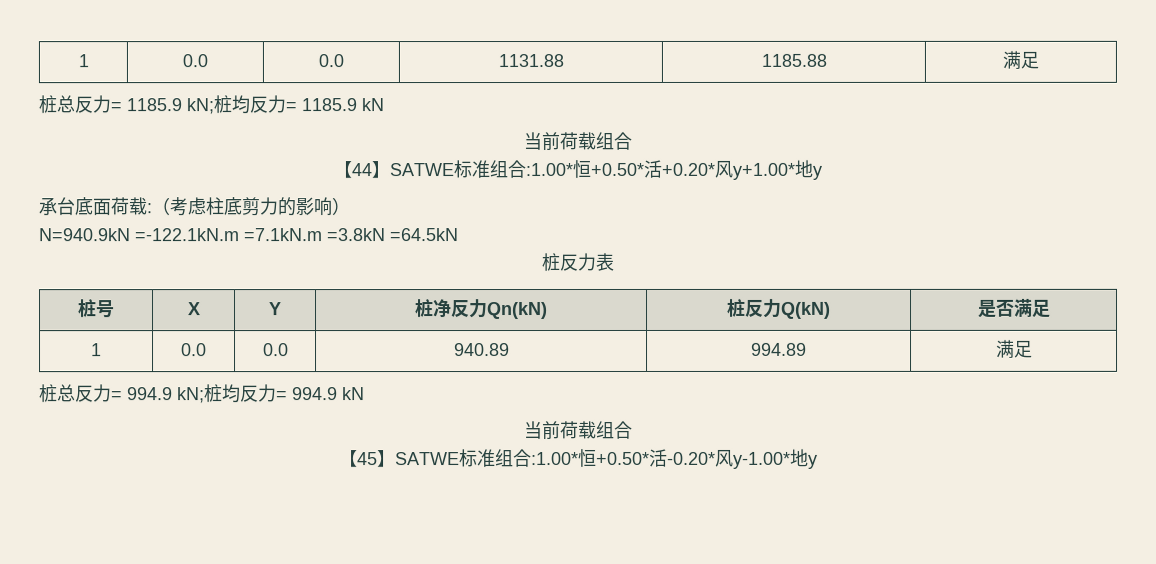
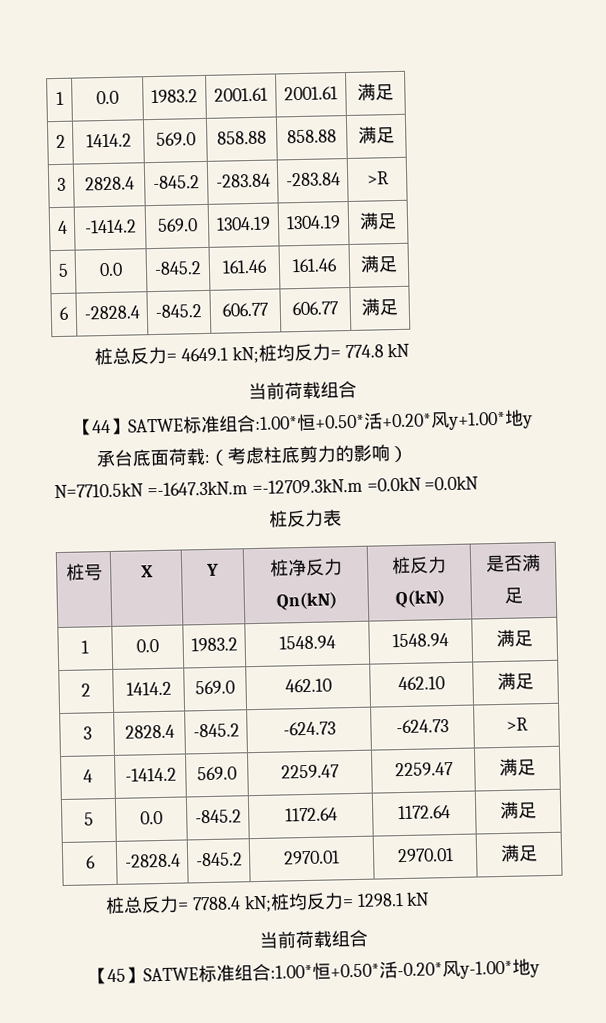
[77,54,89,68] [182,54,208,68] [318,54,344,68] [497,54,564,68] [760,53,827,67] [1002,50,1039,69] [38,95,357,115] 1 | 0.0 | 0.0 | 1131.88 | 1185.88 | 满足 // 桩总反力= 1185.9 kN;桩均反力= 1185.9 -> [55,91,64,106] [96,90,119,105] [151,89,198,104] [214,87,268,102] [284,86,338,101] [357,83,394,101] [55,134,66,149] [85,133,132,148] [155,132,196,146] [217,130,267,145] [287,129,337,144] [358,126,395,144] [57,177,66,191] [84,176,135,191] [153,175,200,190] [215,173,271,188] [285,172,341,187] [366,171,389,185] [56,220,68,235] [83,219,137,234] [156,218,198,232] [216,216,271,231] [286,215,341,230] [359,212,397,230] [57,263,69,277] [99,262,123,277] [154,261,202,275] [222,259,268,274] [292,258,338,273] [360,255,398,273] [59,306,70,320] [83,305,140,320] [155,304,202,318] [222,302,269,317] [292,301,339,316] [361,298,398,316] [93,343,384,366] 1 | 0.0 | 1983.2 | 2001.61 | 2001.61 | 满足 // 2 | 1414.2 | 569.0 | 858.88 | 858.88 | 满足 // 3 | 2828.4 | -845.2 | -283.84 | -283.84 | >R // 4 | -1414.2 | 569.0 | 1304.19 | 1304.19 | 满足 // 5 | 0.0 | -845.2 | 161.46 | 161.46 | 满足 // 6 | -2828.4 | -845.2 | 606.77 | 606.77 | 满足 // 桩总反力= 4649.1 kN;桩均反力= 774.8
[38,228,458,242] N=940.9kN =-122.1kN.m =7.1kN.m =3.8kN =64.5kN -> [54,475,480,499] N=7710.5kN =-1647.3kN.m =-12709.3kN.m =0.0kN =0.0kN
[262,343,289,357] [453,343,510,357] [751,342,807,356] [995,339,1033,358] [39,384,338,404] 0.0 | 940.89 | 994.89 | 满足 // 桩总反力= 994.9 kN;桩均反力= 994.9 -> [190,637,238,652] [278,635,336,650] [392,633,449,648] [496,629,533,648] [81,683,91,697] [125,681,172,696] [195,680,235,695] [284,678,332,693] [398,676,445,691] [497,672,534,691] [82,726,92,740] [124,724,175,739] [192,723,240,738] [282,721,336,736] [396,719,449,734] [505,717,528,731] [83,769,93,783] [124,767,177,782] [197,766,237,781] [281,764,340,779] [394,761,454,777] [499,758,536,777] [84,812,94,826] [140,810,163,825] [194,809,242,824] [284,807,338,822] [398,805,451,820] [500,801,537,820] [85,855,96,869] [124,853,181,868] [195,852,243,867] [283,850,340,865] [396,847,454,863] [500,844,538,862] [104,892,404,915] 1983.2 | 1548.94 | 1548.94 | 满足 // 2 | 1414.2 | 569.0 | 462.10 | 462.10 | 满足 // 3 | 2828.4 | -845.2 | -624.73 | -624.73 | >R // 4 | -1414.2 | 569.0 | 2259.47 | 2259.47 | 满足 // 5 | 0.0 | -845.2 | 1172.64 | 1172.64 | 满足 // 6 | -2828.4 | -845.2 | 2970.01 | 2970.01 | 满足 // 桩总反力= 7788.4 kN;桩均反力= 1298.1

